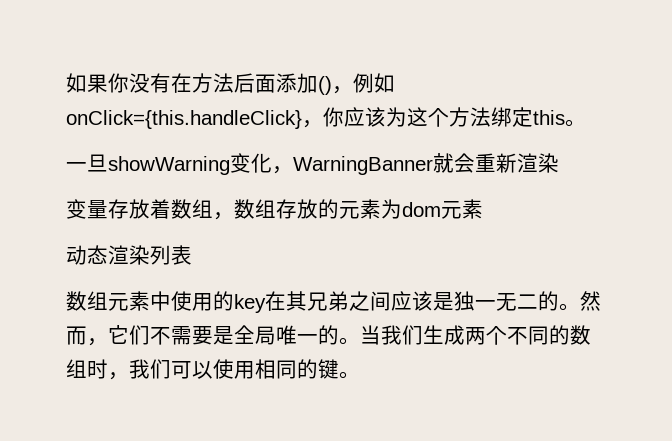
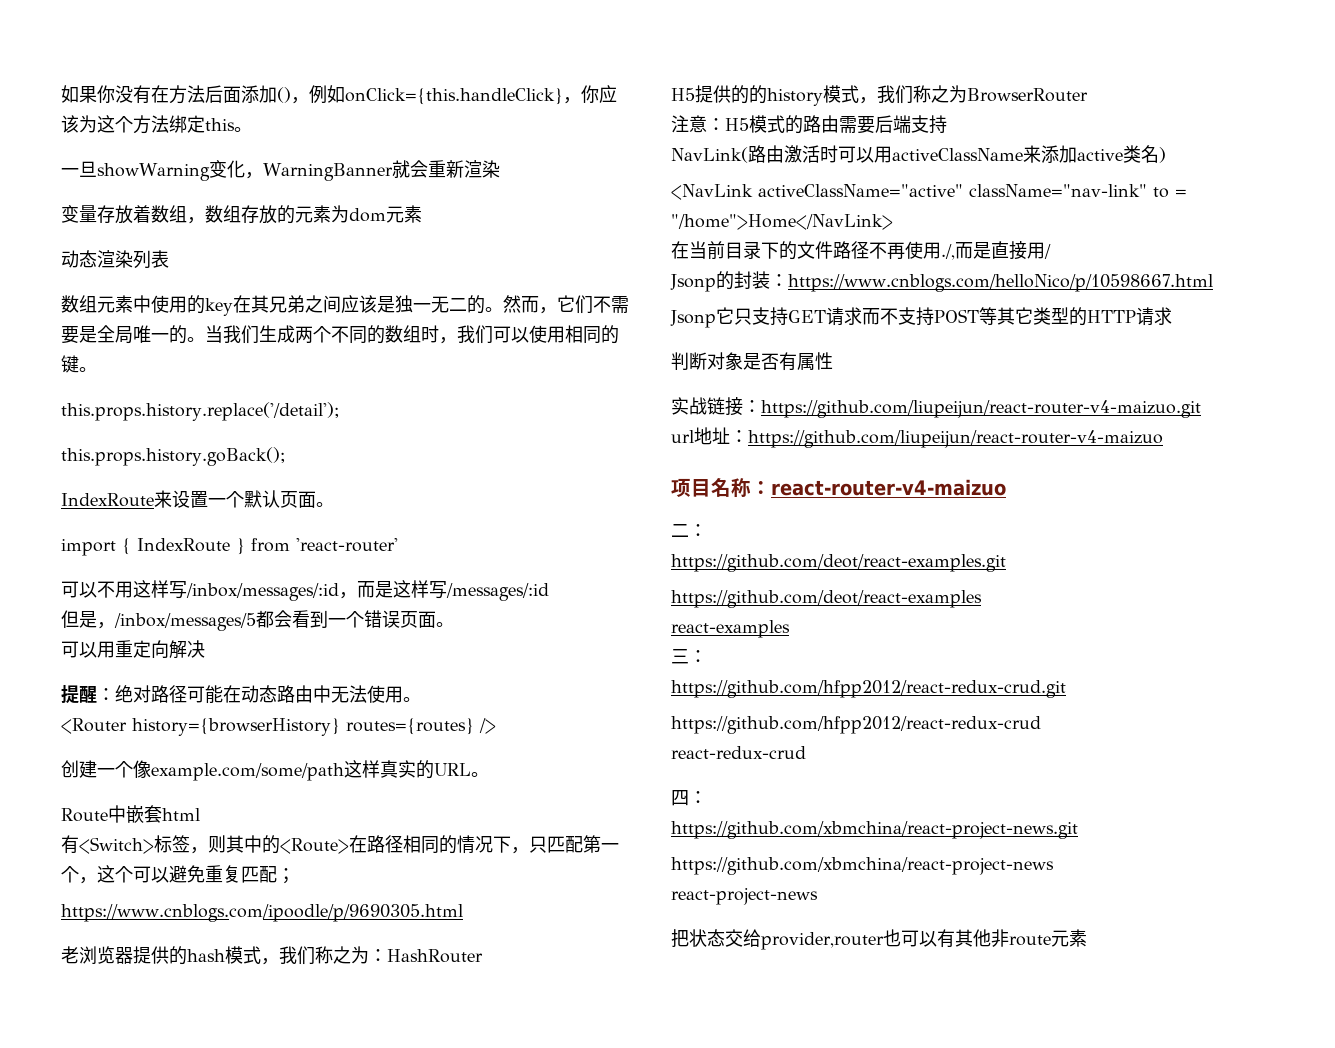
(360, 375) none -> [61,402,340,421] [61,447,286,466] [61,490,334,508] [61,538,398,556] [61,580,549,601] [61,610,454,631] [61,640,205,659] [61,684,421,704] [61,718,496,736] [61,760,489,781] [61,805,200,823] [61,835,619,854] [61,865,295,884] [61,904,463,922] [61,946,483,965] [671,85,1088,106] [671,115,947,134] [671,145,1166,163] [671,184,1187,200] [671,214,893,230] [671,241,1051,260] [670,271,1213,292] [670,307,1172,328] [671,352,833,371] [671,397,1201,418] [671,427,1163,448] [671,478,1006,498] [671,524,707,537] [671,554,1006,572] [671,590,982,608] [671,620,790,638] [671,649,707,664] [671,680,1066,698] [671,716,1041,734] [671,746,806,759] [671,790,707,806] [671,821,1078,839] [671,857,1054,875] [671,888,818,905] [671,929,1087,950] // this.props.history.replace('/detail'); // this.props.history.goBack(); // IndexRoute来设置一个默认页面。 // import { IndexRoute } from 'react-router' // 可以不用这样写/inbox/messages/:id，而是这样写/messages/:id // 但是，/inbox/messages/5都会看到一个错误页面。 // 可以用重定向解决 // 提醒：绝对路径可能在动态路由中无法使用。 // <Router history={browserHistory} routes={routes} /> // 创建一个像example.com/some/path这样真实的URL。 // Route中嵌套html // 有<Switch>标签，则其中的<Route>在路径相同的情况下，只匹配第一个，这个可以避免重复匹配； // https://www.cnblogs.com/ipoodle/p/9690305.html // 老浏览器提供的hash模式，我们称之为：HashRouter // H5提供的的history模式，我们称之为BrowserRouter // 注意：H5模式的路由需要后端支持 // NavLink(路由激活时可以用activeClassName来添加active类名) // <NavLink activeClassName="active" className="nav-link" to = "/home">Home</NavLink> // 在当前目录下的文件路径不再使用./,而是直接用/ // Jsonp的封装：https://www.cnblogs.com/helloNico/p/10598667.html // Jsonp它只支持GET请求而不支持POST等其它类型的HTTP请求 // 判断对象是否有属性 // 实战链接：https://github.com/liupeijun/react-router-v4-maizuo.git // url地址：https://github.com/liupeijun/react-router-v4-maizuo // 项目名称：react-router-v4-maizuo // 二： // https://github.com/deot/react-examples.git // https://github.com/deot/react-examples // react-examples // 三： // https://github.com/hfpp2012/react-redux-crud.git // https://github.com/hfpp2012/react-redux-crud // react-redux-crud // 四： // https://github.com/xbmchina/react-project-news.git // https://github.com/xbmchina/react-project-news // react-project-news // 把状态交给provider,router也可以有其他非route元素

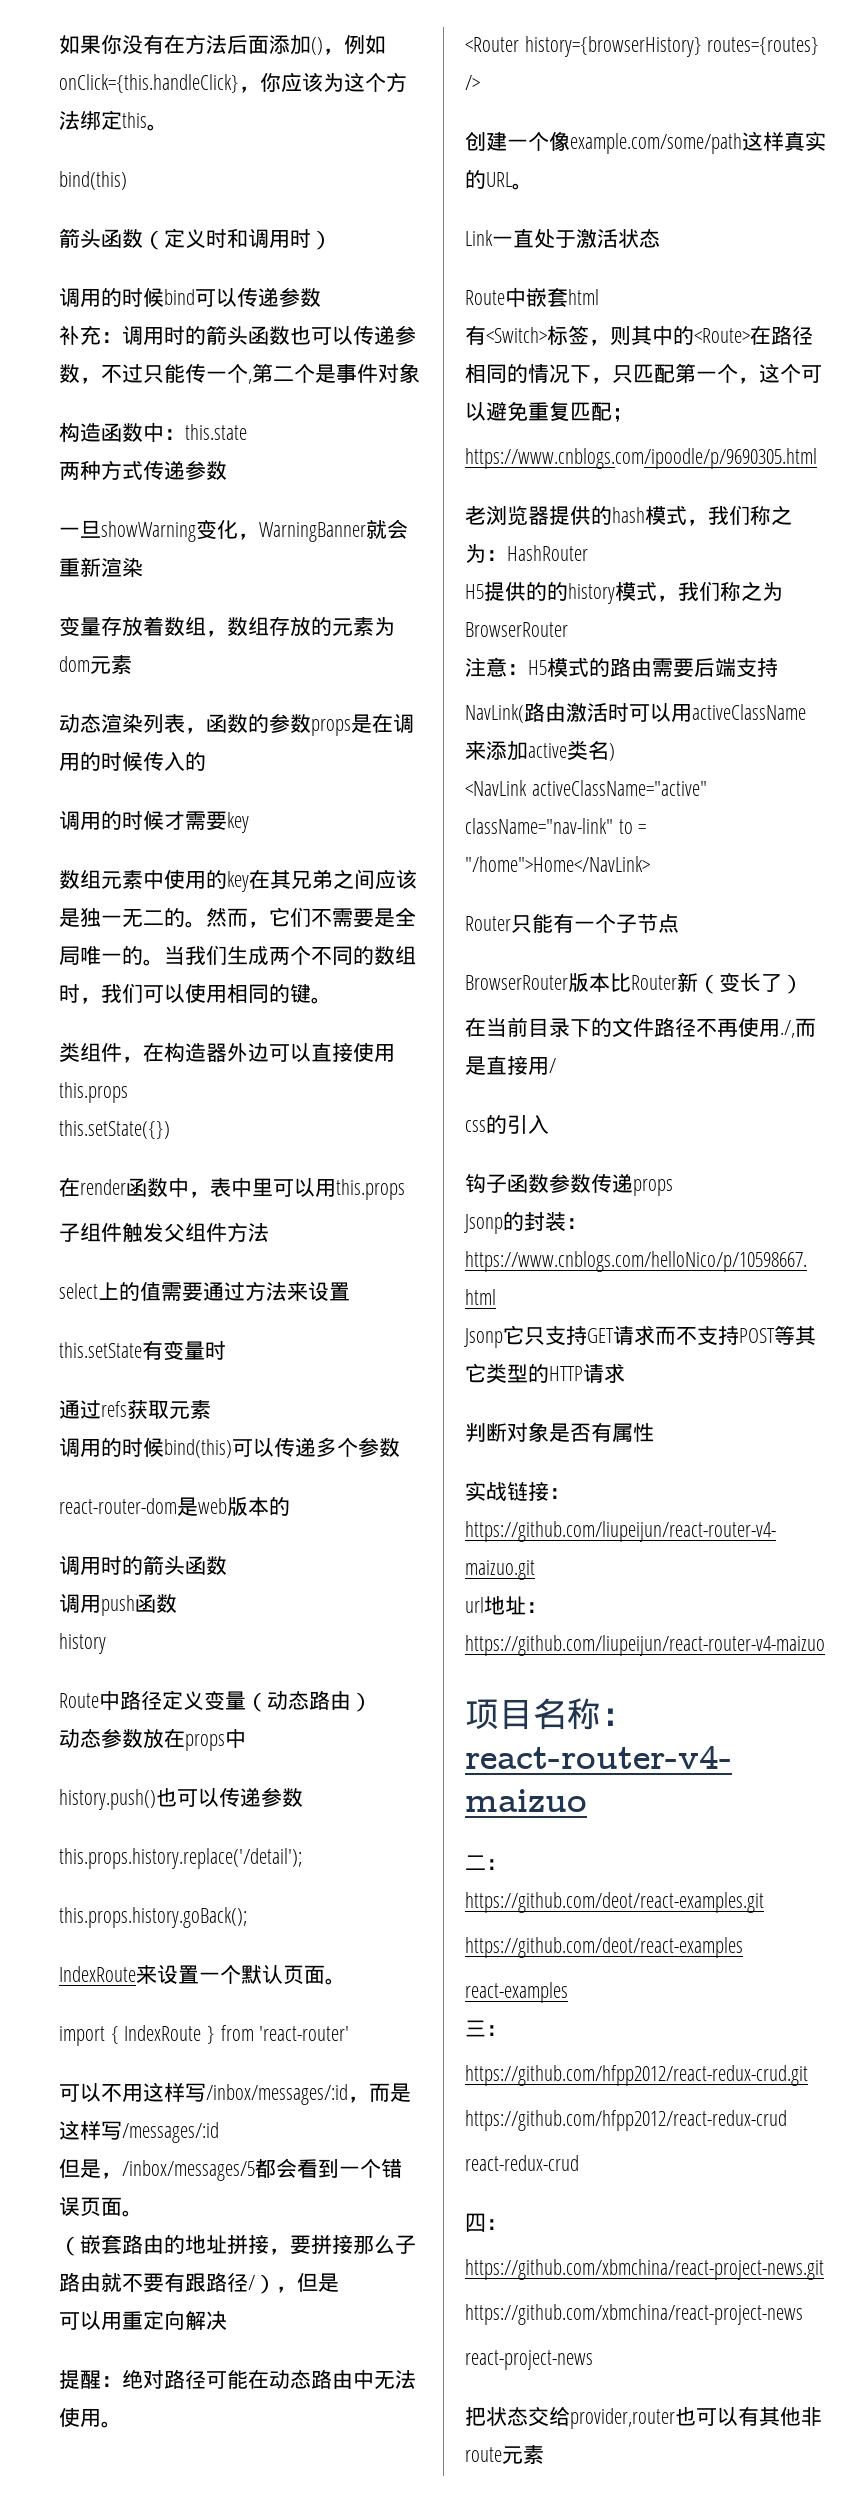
(252, 129) none -> [59,171,127,190] [59,228,332,250] [59,287,321,307] [59,325,416,345] [59,363,420,384] [59,422,247,443] [59,460,227,480] // bind(this) // 箭头函数（定义时和调用时） // 调用的时候bind可以传递参数 // 补充：调用时的箭头函数也可以传递参数，不过只能传一个,第二个是事件对象 // 构造函数中：this.state // 两种方式传递参数
(169, 259) none -> [185,713,414,736] [59,751,206,771] [59,810,249,833] ，函数的参数props是在调用的时候传入的 // 调用的时候才需要key
(97, 369) none -> [59,1042,395,1063] [59,1082,128,1103] [59,1120,170,1139] [59,1177,405,1200] [59,1222,269,1243] [59,1281,350,1301] [59,1340,226,1360] [59,1400,211,1420] [59,1437,400,1458] [59,1496,290,1516] [59,1555,227,1575] [59,1594,177,1616] [59,1633,106,1654] [59,1690,372,1712] [59,1728,246,1751] [59,1787,303,1810] // 类组件，在构造器外边可以直接使用this.props // this.setState({}) // 在render函数中，表中里可以用this.props // 子组件触发父组件方法 // select上的值需要通过方法来设置 // this.setState有变量时 // 通过refs获取元素 // 调用的时候bind(this)可以传递多个参数 // react-router-dom是web版本的 // 调用时的箭头函数 // 调用push函数 // history // Route中路径定义变量（动态路由） // 动态参数放在props中 // history.push()也可以传递参数
(454, 624) none -> [59,2234,416,2256] [59,2272,339,2294] // （嵌套路由的地址拼接，要拼接那么子路由就不要有跟路径/），但是
(489, 774) none -> [465,228,660,248] // Link一直处于激活状态
(893, 222) none -> [465,913,679,933] [465,972,803,994] // Router只能有一个子节点 // BrowserRouter版本比Router新（变长了）
(1051, 251) none -> [465,1115,549,1134] [465,1173,673,1196] // css的引入 // 钩子函数参数传递props

